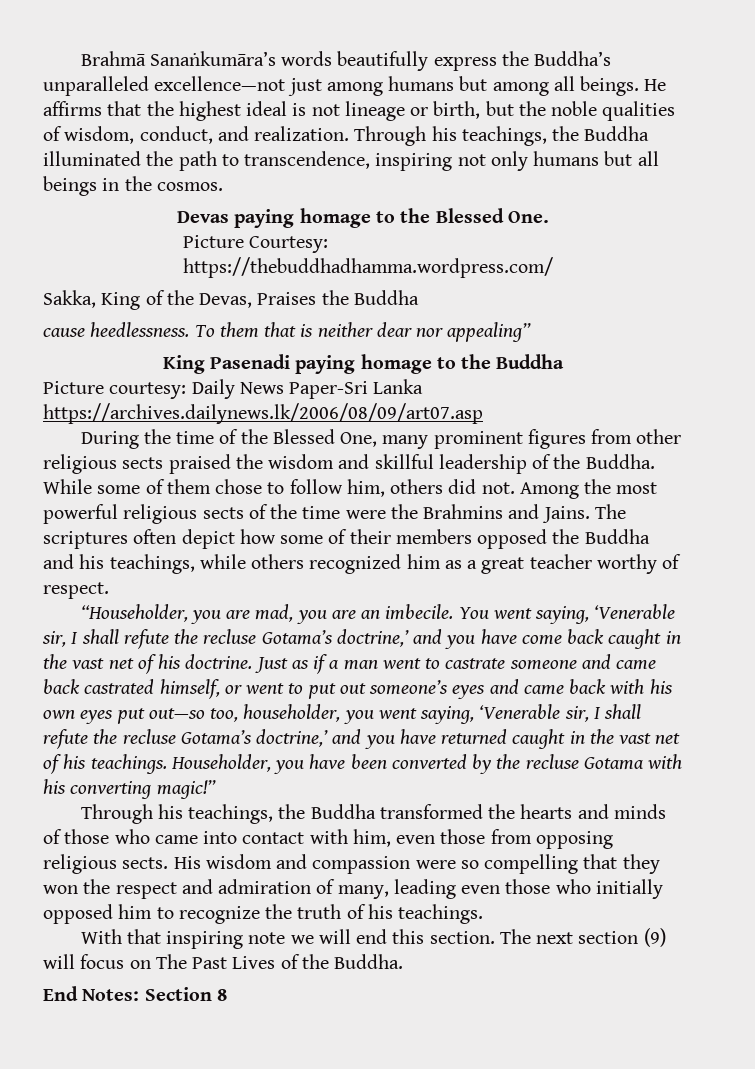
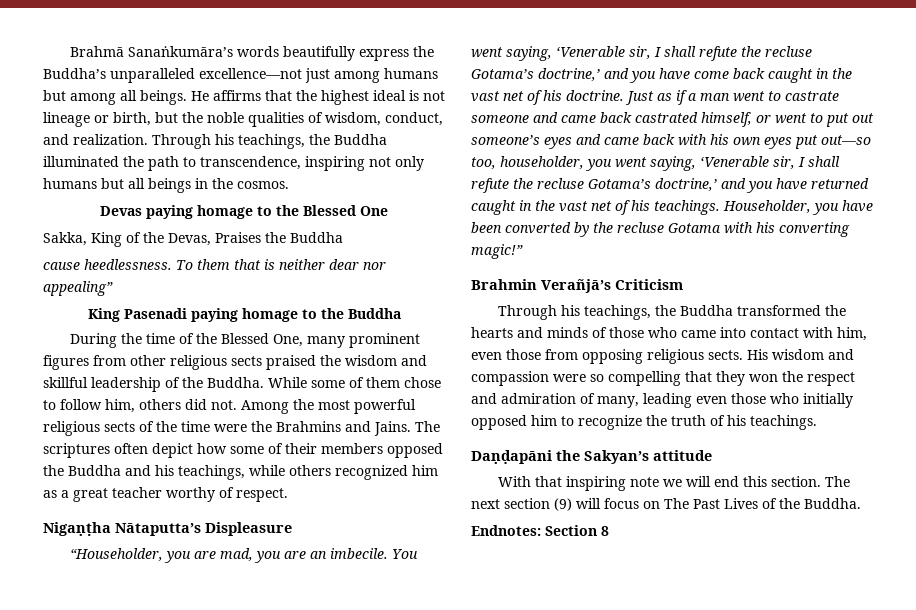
[507,211,549,223] [183,235,329,253] [183,257,554,278] One. // Picture Courtesy: https://thebuddhadhamma.wordpress.com/ -> [360,206,388,216] One
[43,379,424,399] [43,403,483,424] // Picture courtesy: Daily News Paper-Sri Lanka https://archives.dailynews.lk/2006/08/09/art07.asp -> (401, 313) none
(109, 590) none -> [43,522,292,536] // Nigaṇṭha Nātaputta’s Displeasure
(216, 789) none -> [471,279,683,293] // Brahmin Verañjā’s Criticism
(484, 914) none -> [471,450,712,464] // Daṇḍapāni the Sakyan’s attitude
[43,986,140,1001] End Notes: -> [471,525,541,536] Endnotes:

